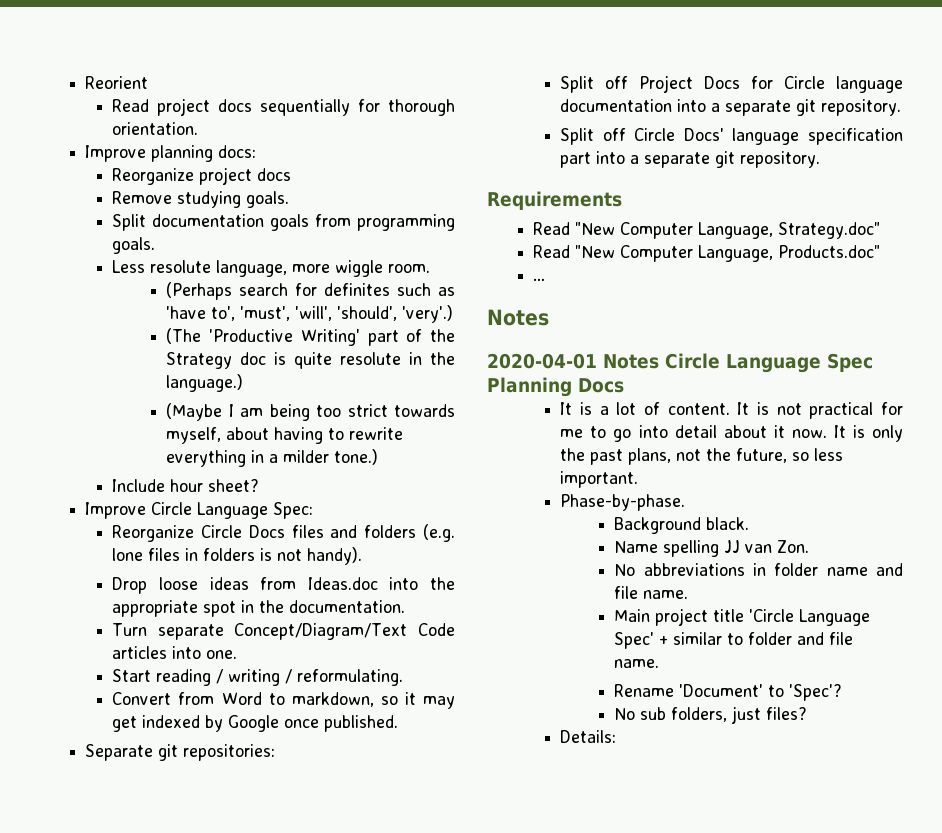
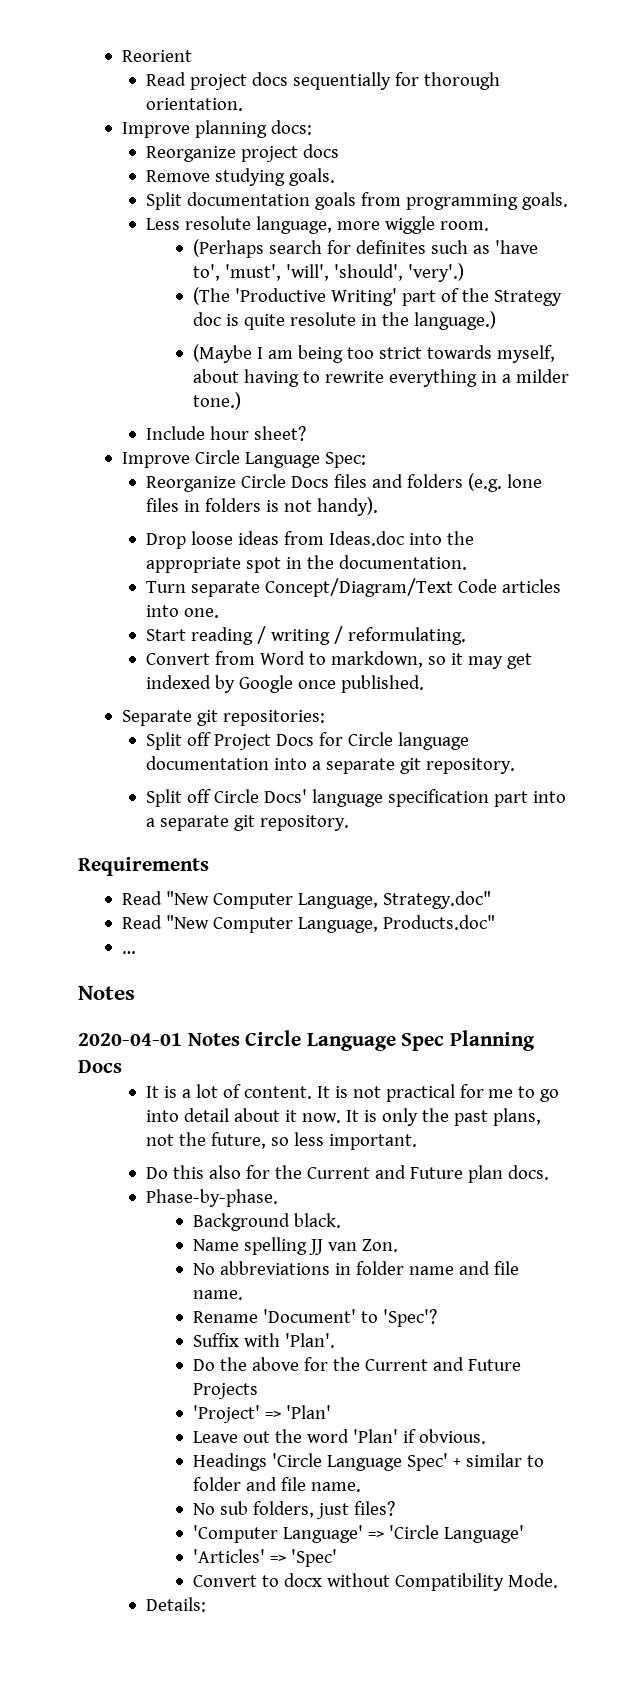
(639, 479) none -> [145,1165,549,1183] // Do this also for the Current and Future plan docs.
[614,608,745,626] Main project title -> [192,1309,437,1327] [192,1333,335,1348] [192,1357,521,1371] [192,1383,258,1399] [192,1405,331,1423] [192,1429,486,1444] [192,1453,267,1471] Rename 'Document' to 'Spec'? // Suffix with 'Plan'. // Do the above for the Current and Future Projects // 'Project' => 'Plan' // Leave out the word 'Plan' if obvious. // Headings
[614,684,843,701] // Rename 'Document' to 'Spec'? -> (361, 1487) none
(808, 713) none -> [192,1525,524,1543] [192,1549,337,1567] [192,1573,558,1591] // 'Computer Language' => 'Circle Language' // 'Articles' => 'Spec' // Convert to docx without Compatibility Mode.

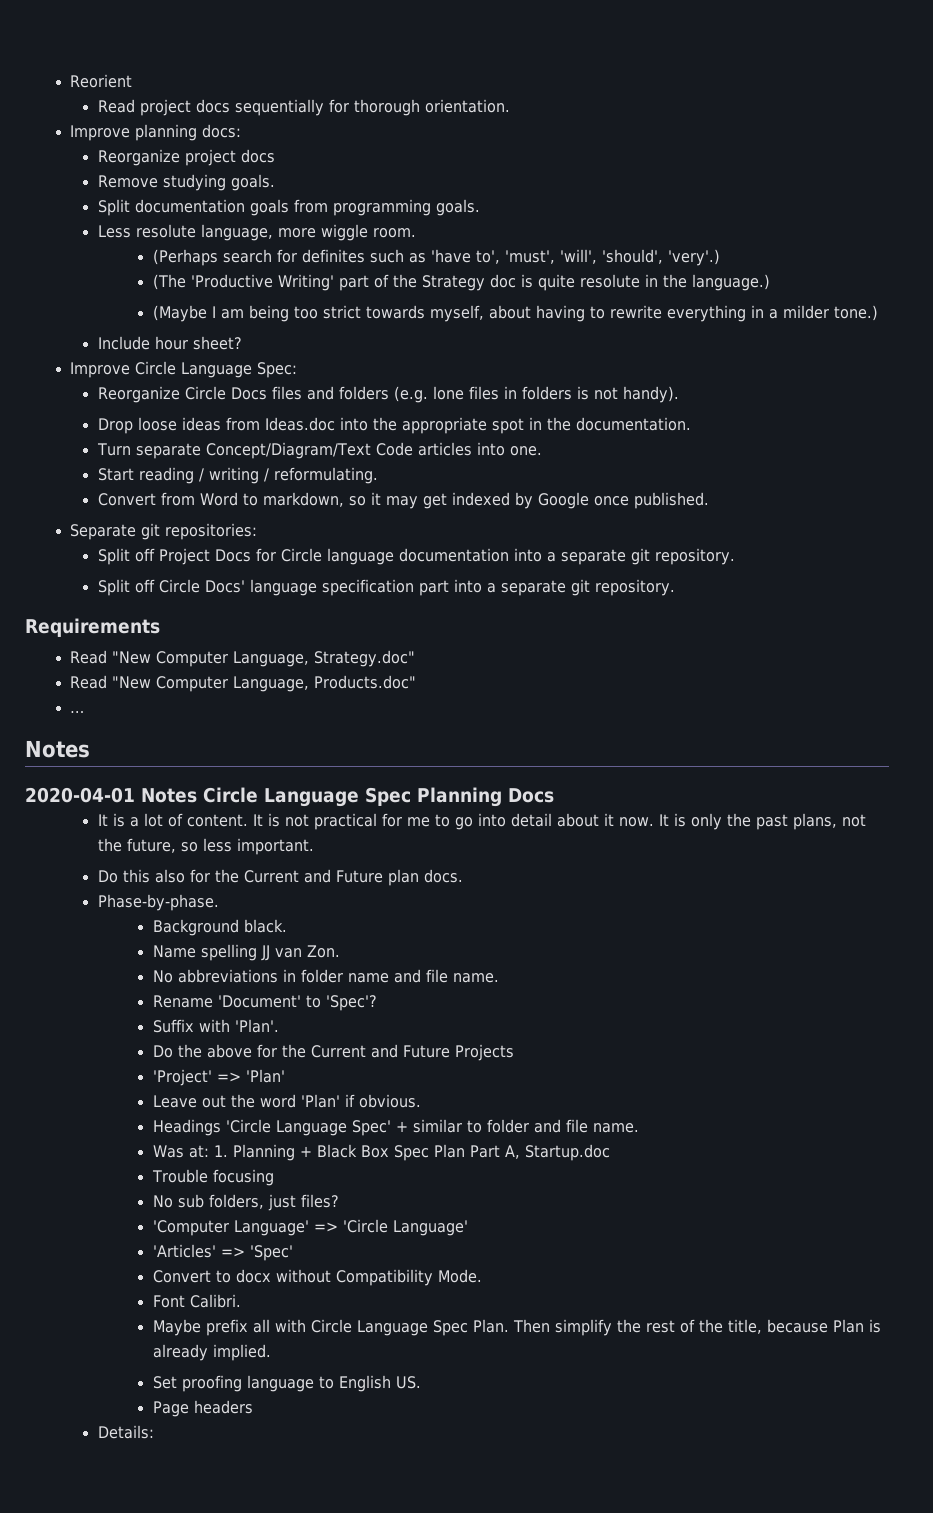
(361, 1487) none -> [152,1144,610,1161] [151,1169,274,1186] // Was at: 1. Planning + Black Box Spec Plan Part A, Startup.doc // Trouble focusing
(558, 1580) none -> [152,1294,241,1308] [152,1319,881,1336] [152,1344,271,1361] [152,1375,421,1392] [152,1400,253,1417] // Font Calibri. // Maybe prefix all with Circle Language Spec Plan. Then simplify the rest of the title, because Plan is already implied. // Set proofing language to English US. // Page headers

